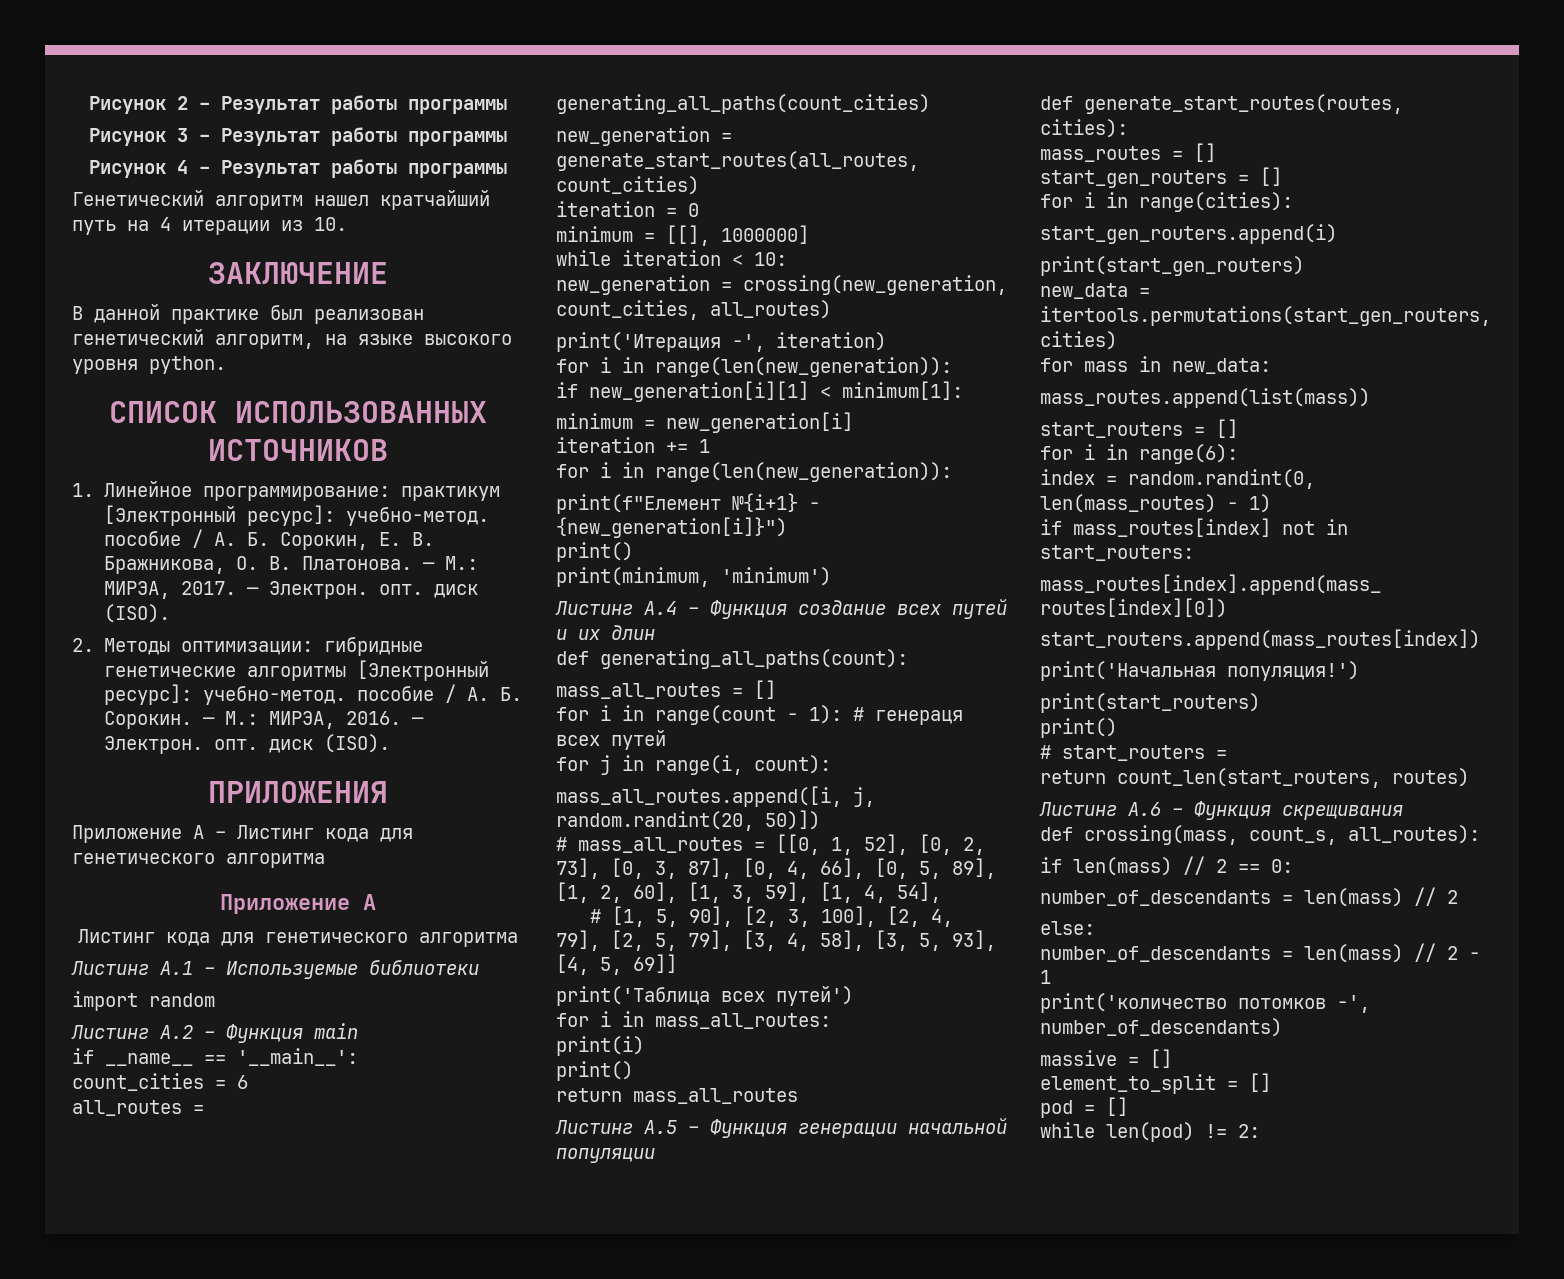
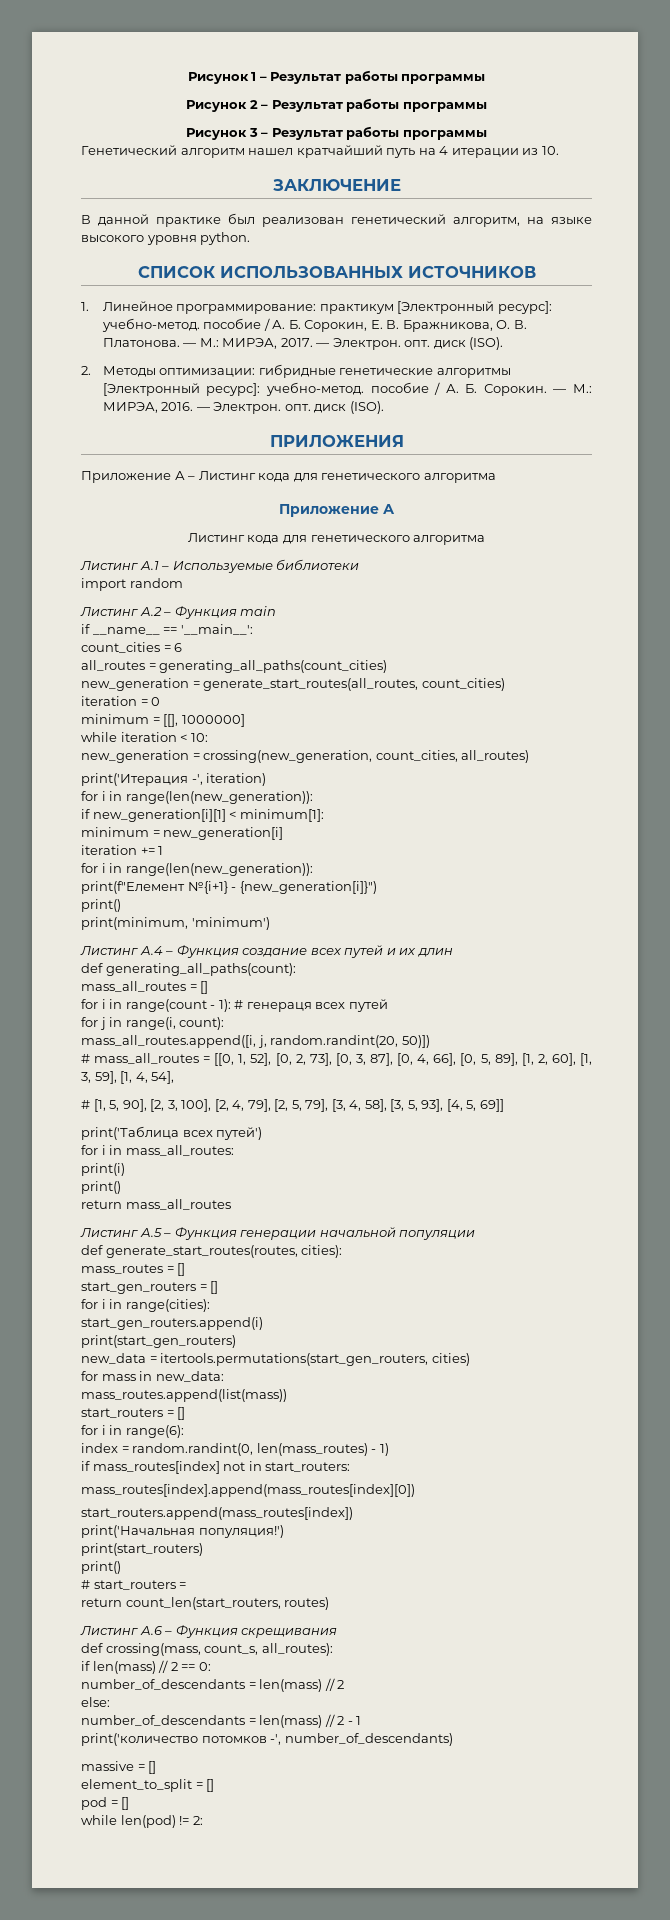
[89,96,166,114] Рисунок -> [187,70,486,84] [186,100,248,112] Рисунок 1 – Результат работы программы // Рисунок
[89,159,507,178] // Рисунок 4 – Результат работы программы -> (487, 135) none

